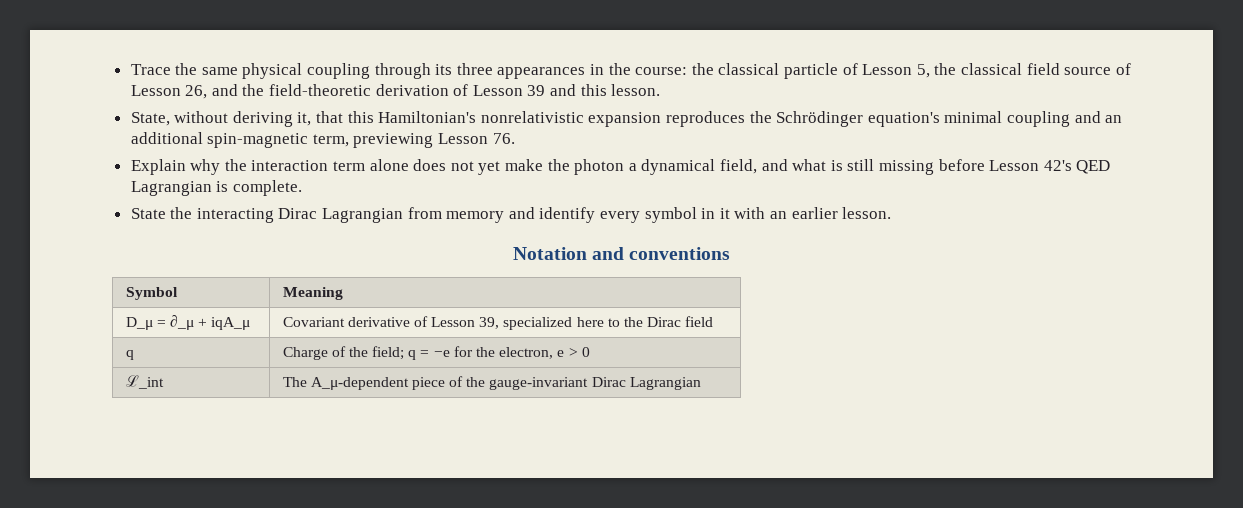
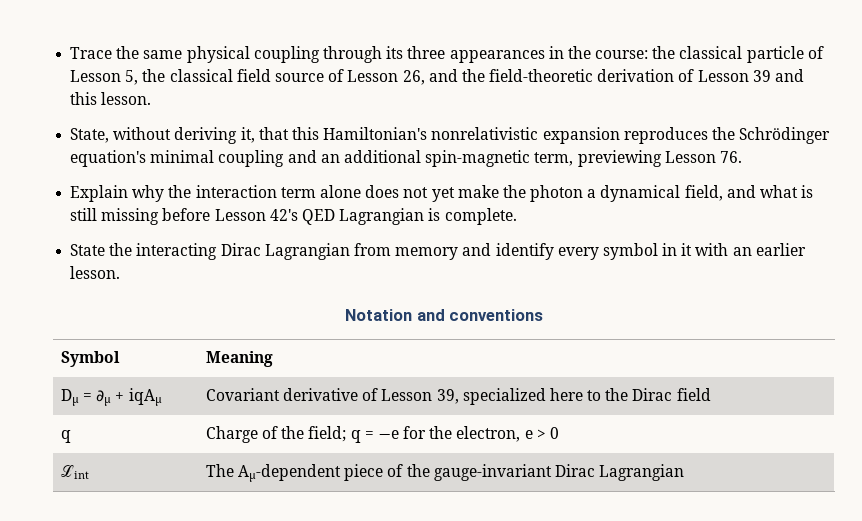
[125,315,251,330] D_μ = ∂_μ + iqA_μ -> [60,388,162,406] Dμ = ∂μ + iqAμ
[125,375,164,389] ℒ_int -> [60,465,89,479] ℒint
[310,377,409,390] A_μ-dependent -> [237,464,341,482] Aμ-dependent

